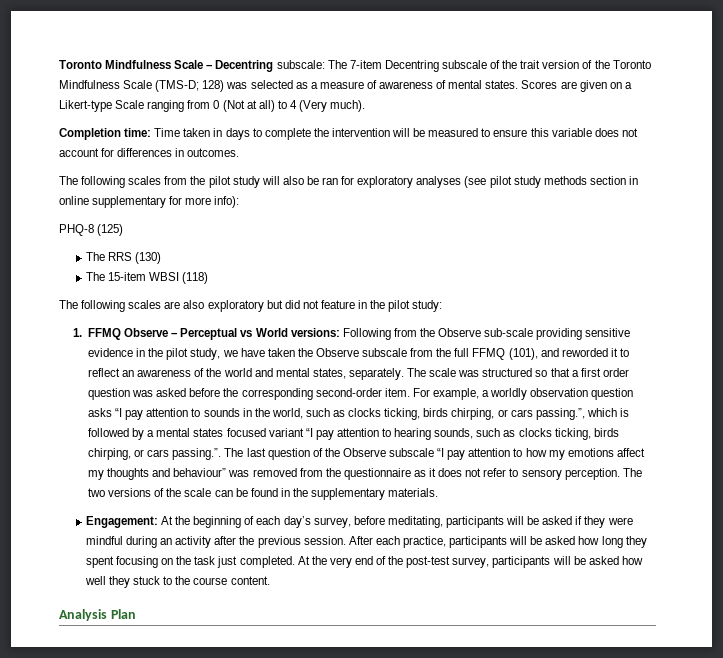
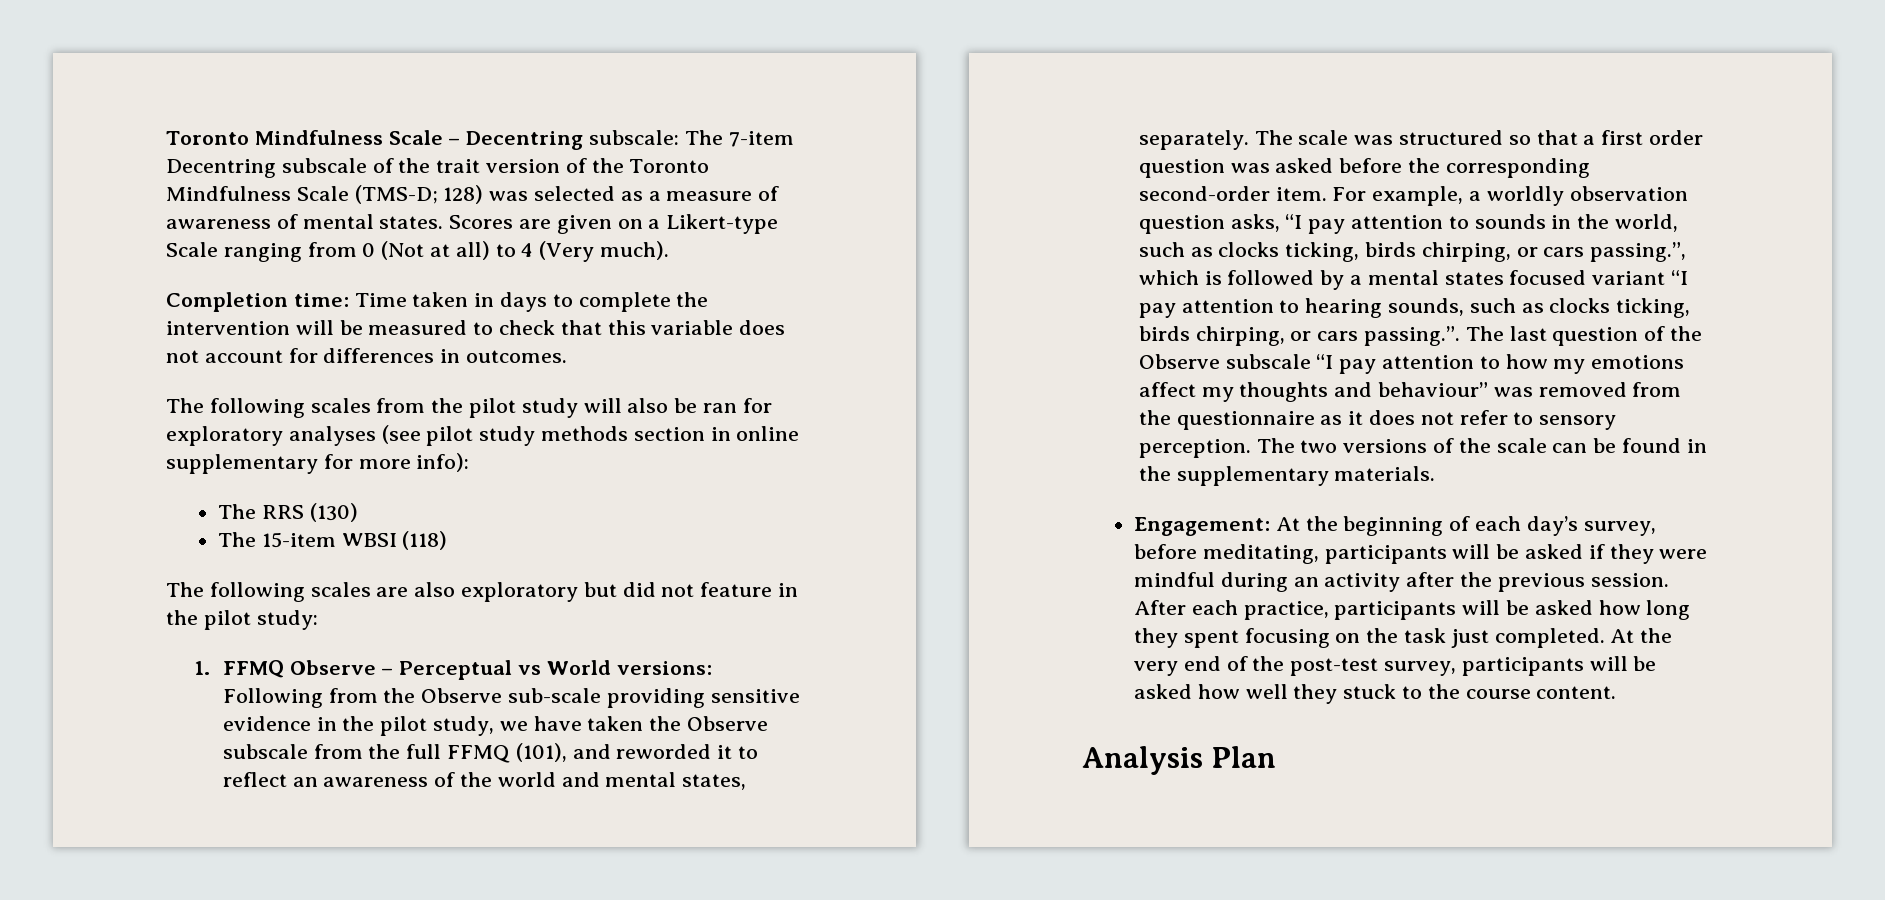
[493,129,528,137] ensure -> [499,320,602,335] check that
[59,224,124,236] // PHQ-8 (125) -> (470, 462) none
[87,408,112,417] asks -> [1230,214,1280,232] asks,

